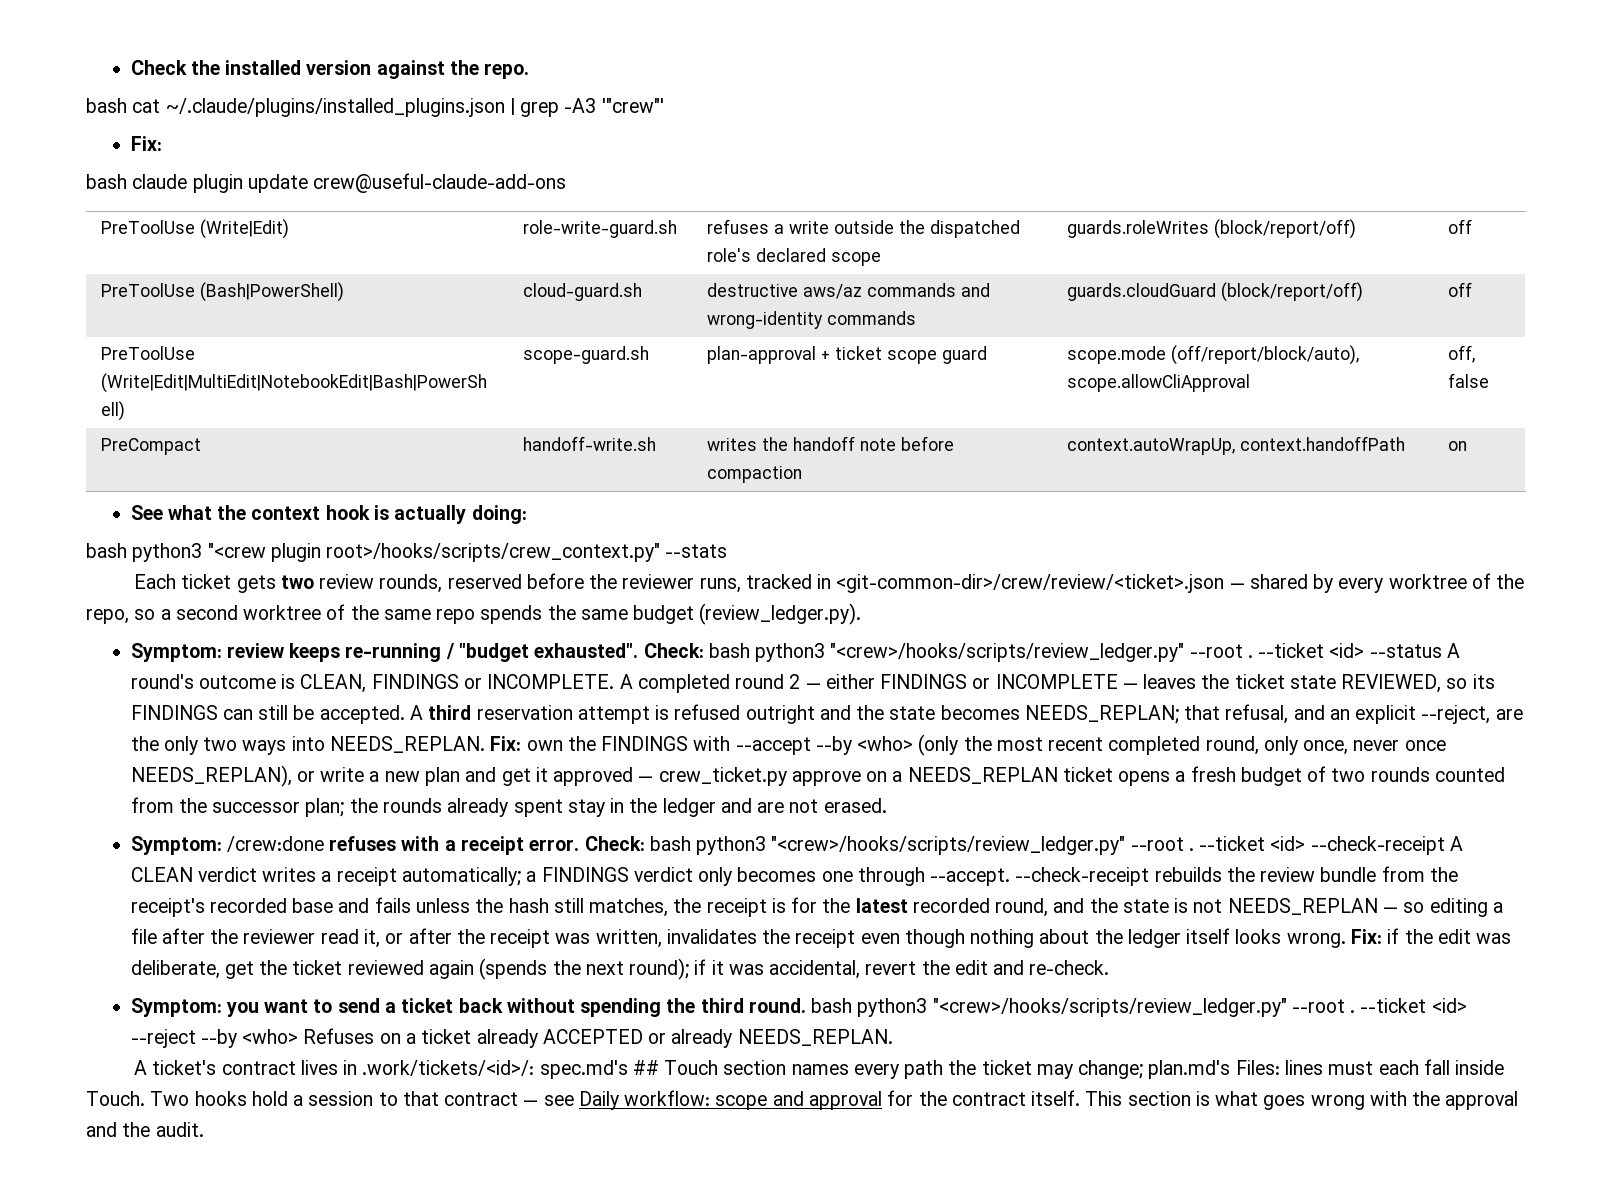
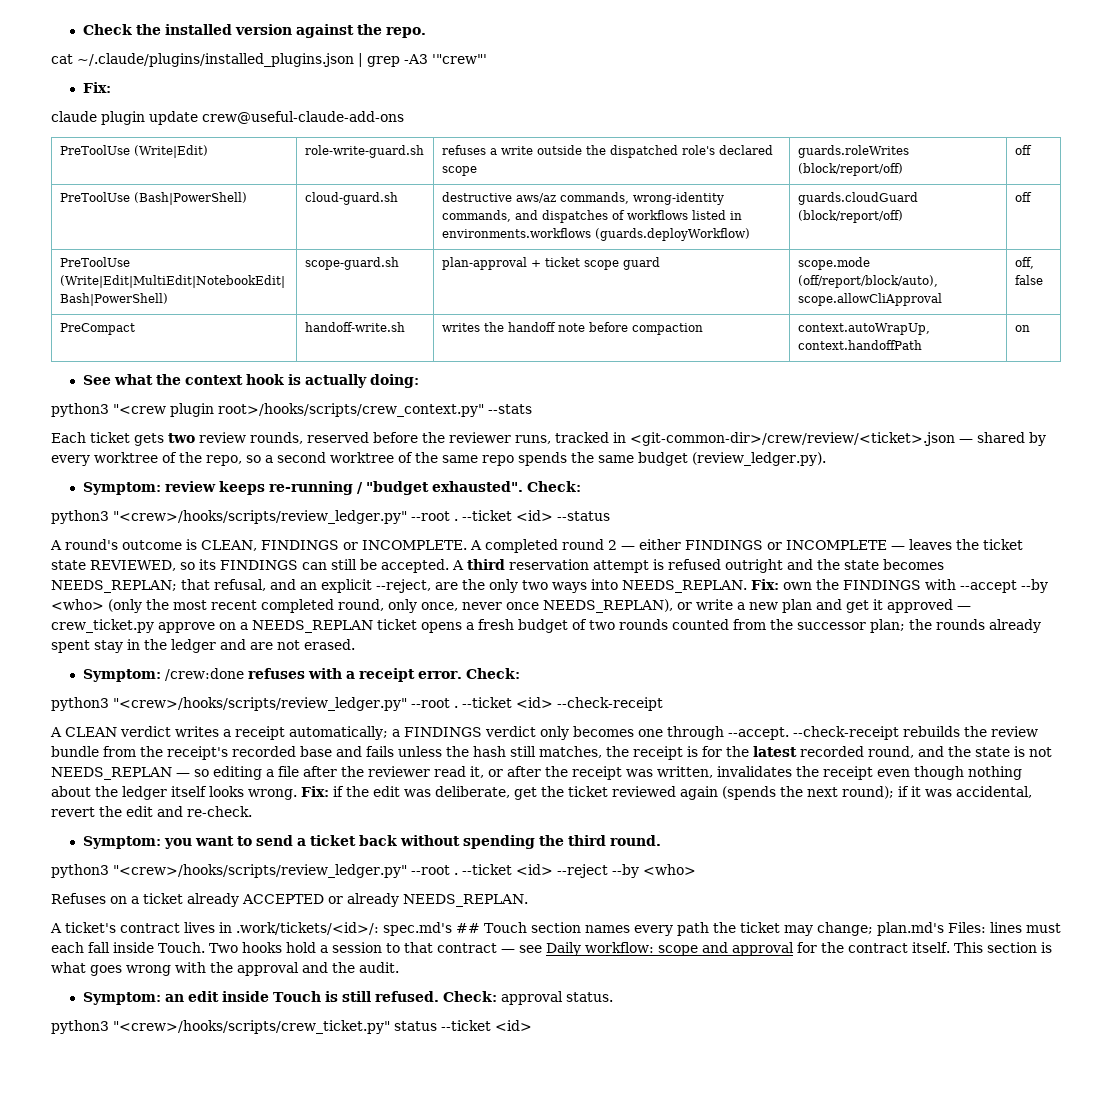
[86,98,127,113] bash -> (426, 32) none
[86,174,127,189] bash -> (111, 87) none
[866,283,990,297] [706,311,916,329] commands and wrong-identity commands -> [559,192,724,205] [441,210,742,223] [441,228,750,241] commands, wrong-identity commands, and dispatches of workflows listed in environments.workflows (guards.deployWorkflow)
[86,543,127,558] bash -> (419, 381) none
[708,643,750,658] bash -> (581, 486) //
(1442, 651) none -> (610, 516) //
[649,836,691,851] bash -> (520, 673) //
(1445, 845) none -> (663, 704) //
[811,998,853,1013] bash -> (661, 840) //
(299, 1036) none -> (696, 869) //
(204, 1129) none -> [82,991,613,1005] [51,1020,532,1034] // Symptom: an edit inside Touch is still refused. Check: approval status. // python3 "<crew>/hooks/scripts/crew_ticket.py" status --ticket <id>

